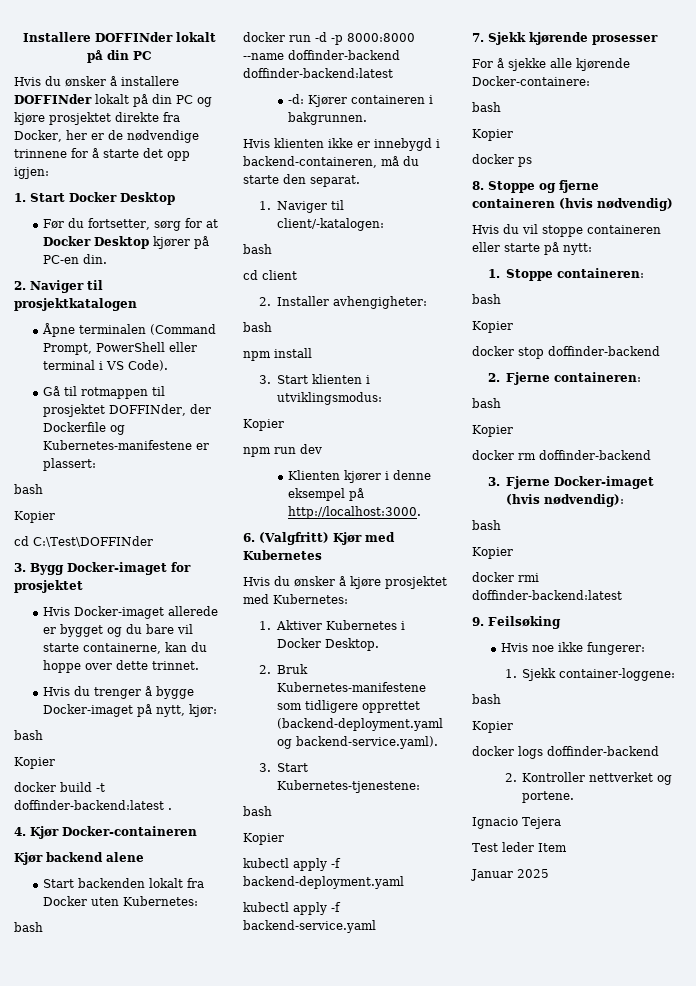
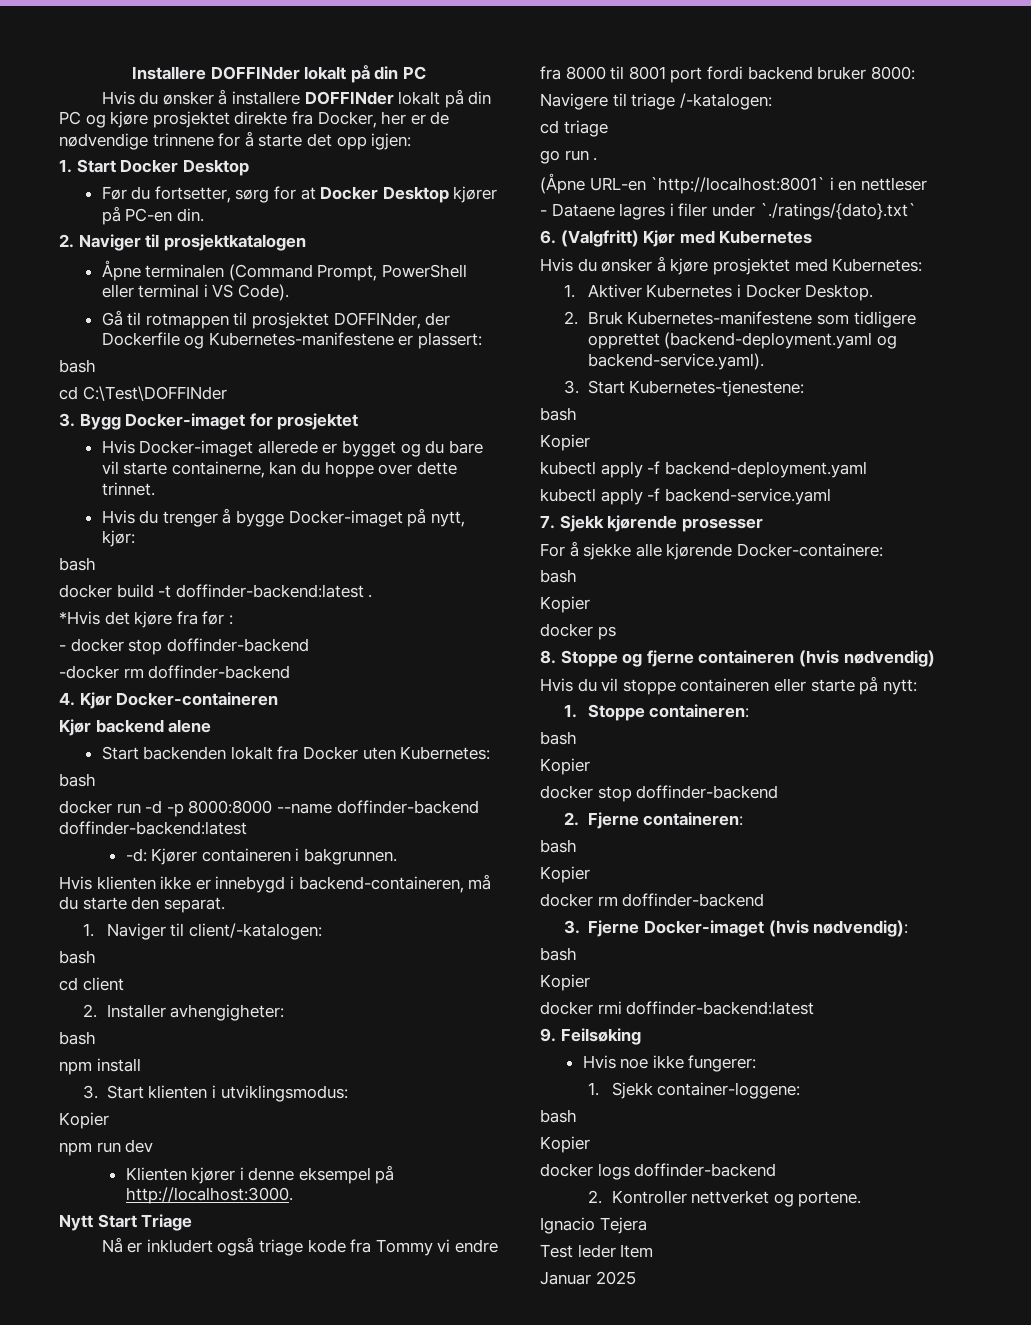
[14,511,55,523] // Kopier -> (96, 366) none
[14,757,55,769] // Kopier -> (96, 564) none
(172, 809) none -> [59,611,233,628] [59,638,309,655] [59,665,291,679] // *Hvis det kjøre fra før : // - docker stop doffinder-backend // -docker rm doffinder-backend
(422, 512) none -> [59,1214,193,1231] [101,1237,498,1256] [540,66,915,83] [540,93,772,110] [540,120,608,137] [540,150,598,164] [540,173,927,194] [540,203,916,220] // Nytt Start Triage // Nå er inkludert også triage kode fra Tommy vi endre fra 8000 til 8001 port fordi backend bruker 8000: // Navigere til triage /-katalogen: // cd triage // go run . // (Åpne URL-en `http://localhost:8001` i en nettleser // - Dataene lagres i filer under `./ratings/{dato}.txt`

